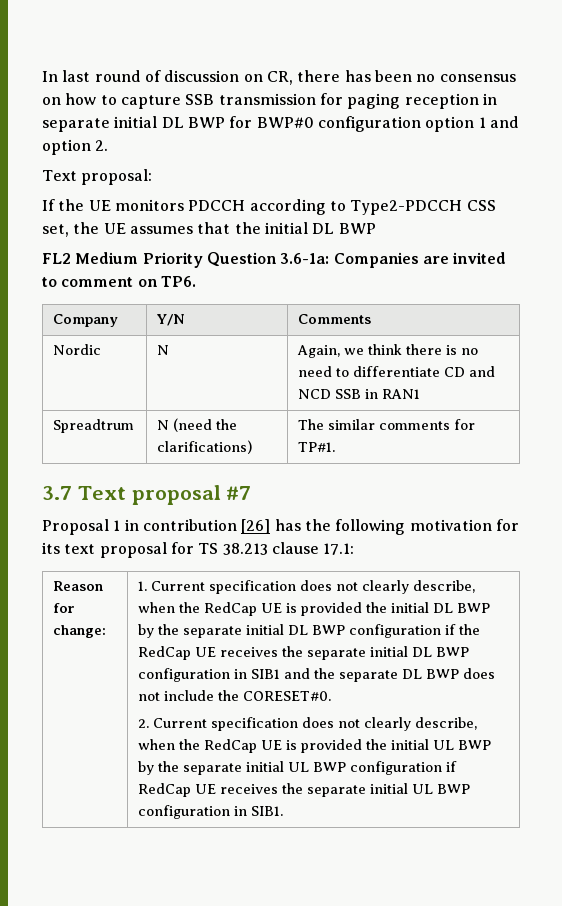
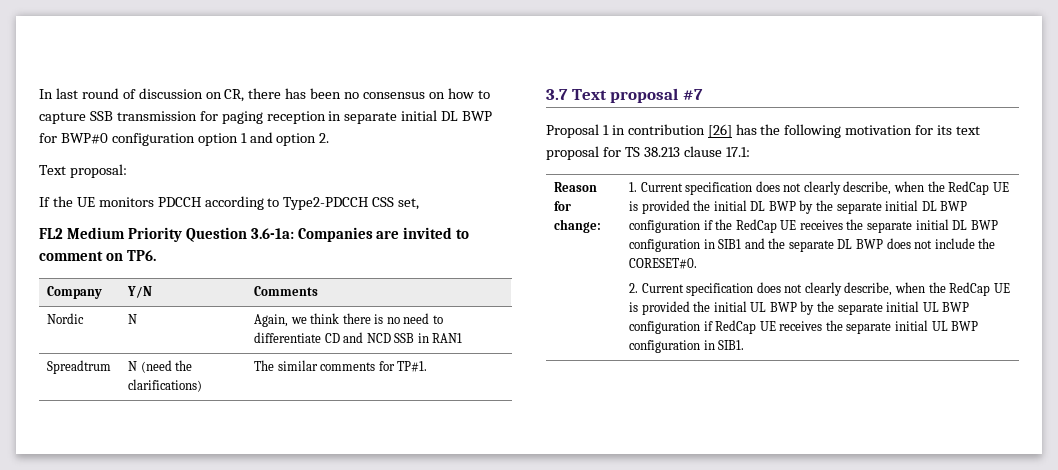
[73,222,376,234] the UE assumes that the initial DL BWP -> (420, 204) none

